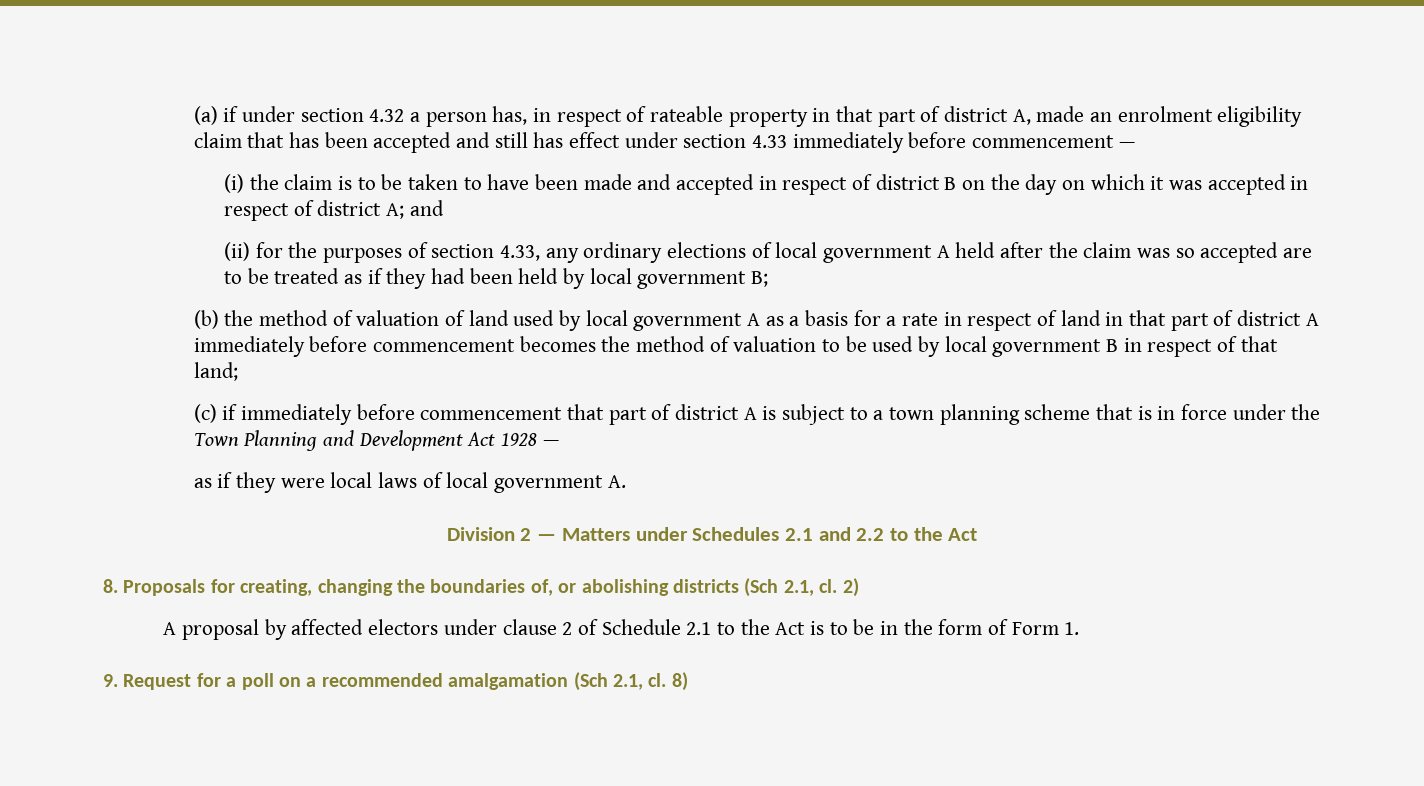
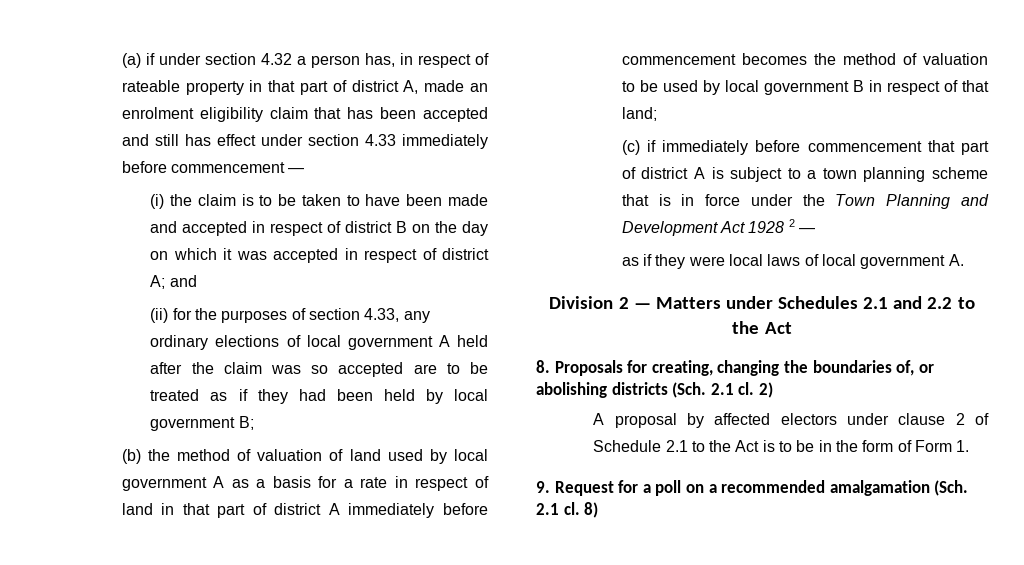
(538, 439) none -> [788,219,795,227] 2
[744,578,814,597] (Sch 2.1, -> [672,382,734,398] (Sch. 2.1
[573,672,643,691] (Sch 2.1, -> [934,480,969,496] [536,503,559,515] (Sch. 2.1

